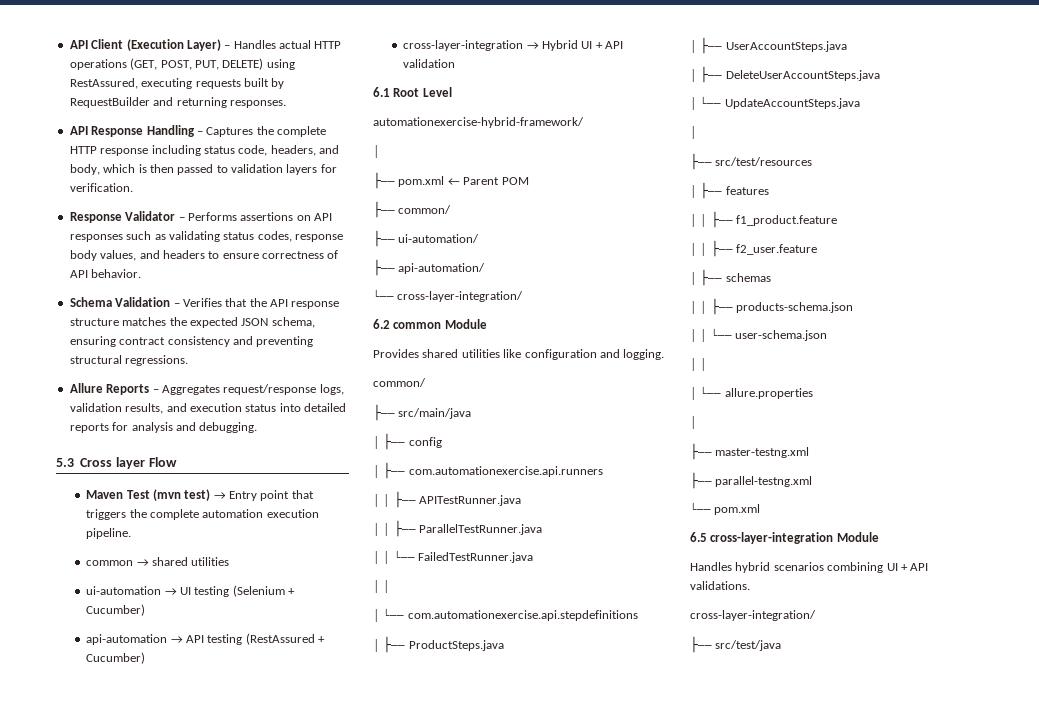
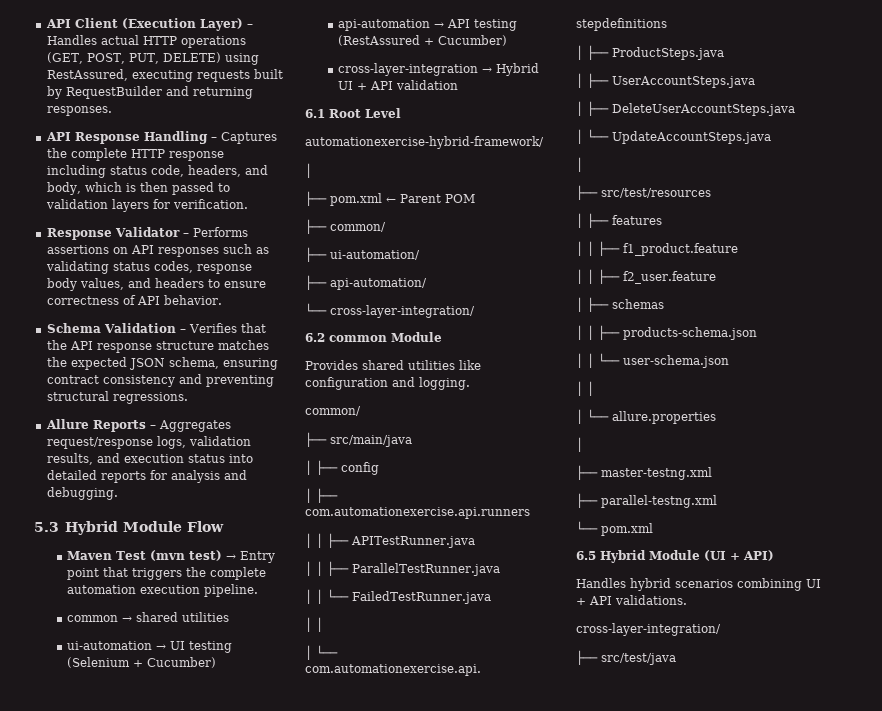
[80,457,146,469] Cross layer -> [64,521,182,535] Hybrid Module
[710,532,879,544] cross-layer-integration Module -> [600,550,774,563] Hybrid Module (UI + API)

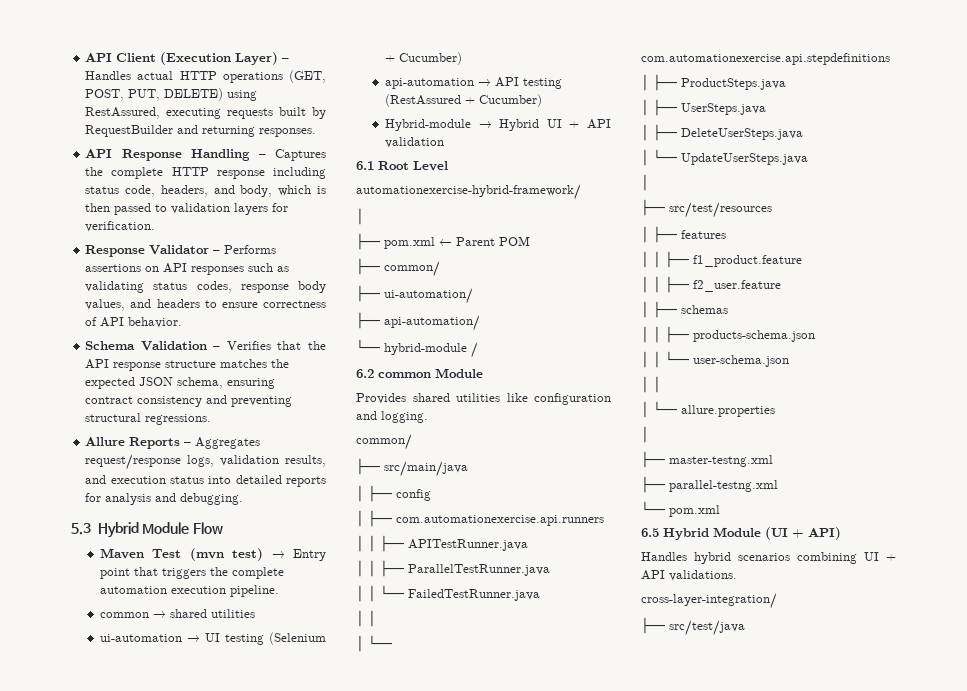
[338,63,479,76] cross-layer-integration -> [384,119,471,131] Hybrid-module
[330,305,475,318] cross-layer-integration/ -> [384,342,478,358] hybrid-module /
[612,76,755,88] [576,101,795,116] [576,129,771,144] UserAccountSteps.java // │ ├── DeleteUserAccountSteps.java // │ └── UpdateAccountSteps.java -> [681,103,766,115] [641,124,803,141] [641,149,808,166] UserSteps.java // │ ├── DeleteUserSteps.java // │ └── UpdateUserSteps.java

